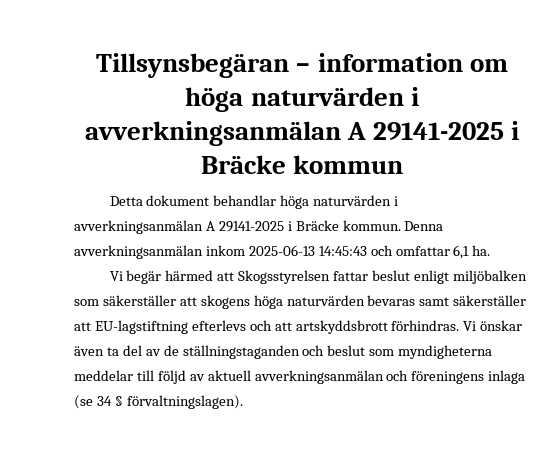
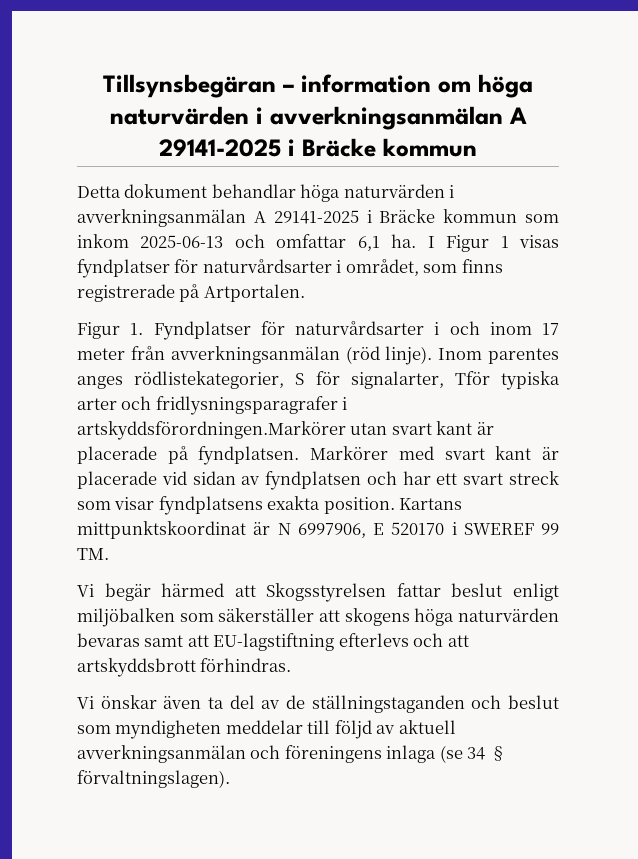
[342,220,444,231] [74,245,203,259] kommun. Denna avverkningsanmälan -> [443,209,559,223] kommun som
[318,246,367,256] 14:45:43 -> (224, 241) none
(491, 250) none -> [427,235,560,252] [77,259,503,278] [77,284,305,302] [77,321,559,340] [77,346,559,365] [77,371,560,390] [77,396,348,415] [77,421,494,440] [77,446,559,465] [77,471,559,490] [77,496,463,515] [77,521,559,539] [77,548,109,560] I Figur 1 visas fyndplatser för naturvårdsarter i området, som finns registrerade på Artportalen. // Figur 1. Fyndplatser för naturvårdsarter i och inom 17 meter från avverkningsanmälan (röd linje). Inom parentes anges rödlistekategorier, S för signalarter, Tför typiska arter och fridlysningsparagrafer i artskyddsförordningen.Markörer utan svart kant är placerade på fyndplatsen. Markörer med svart kant är placerade vid sidan av fyndplatsen och har ett svart streck som visar fyndplatsens exakta position. Kartans mittpunktskoordinat är N 6997906, E 520170 i SWEREF 99 TM.
[453,295,527,306] säkerställer -> (184, 641) none
(460, 325) none -> (292, 665) //
[398,345,493,359] myndigheterna -> [115,720,222,739] myndigheten

